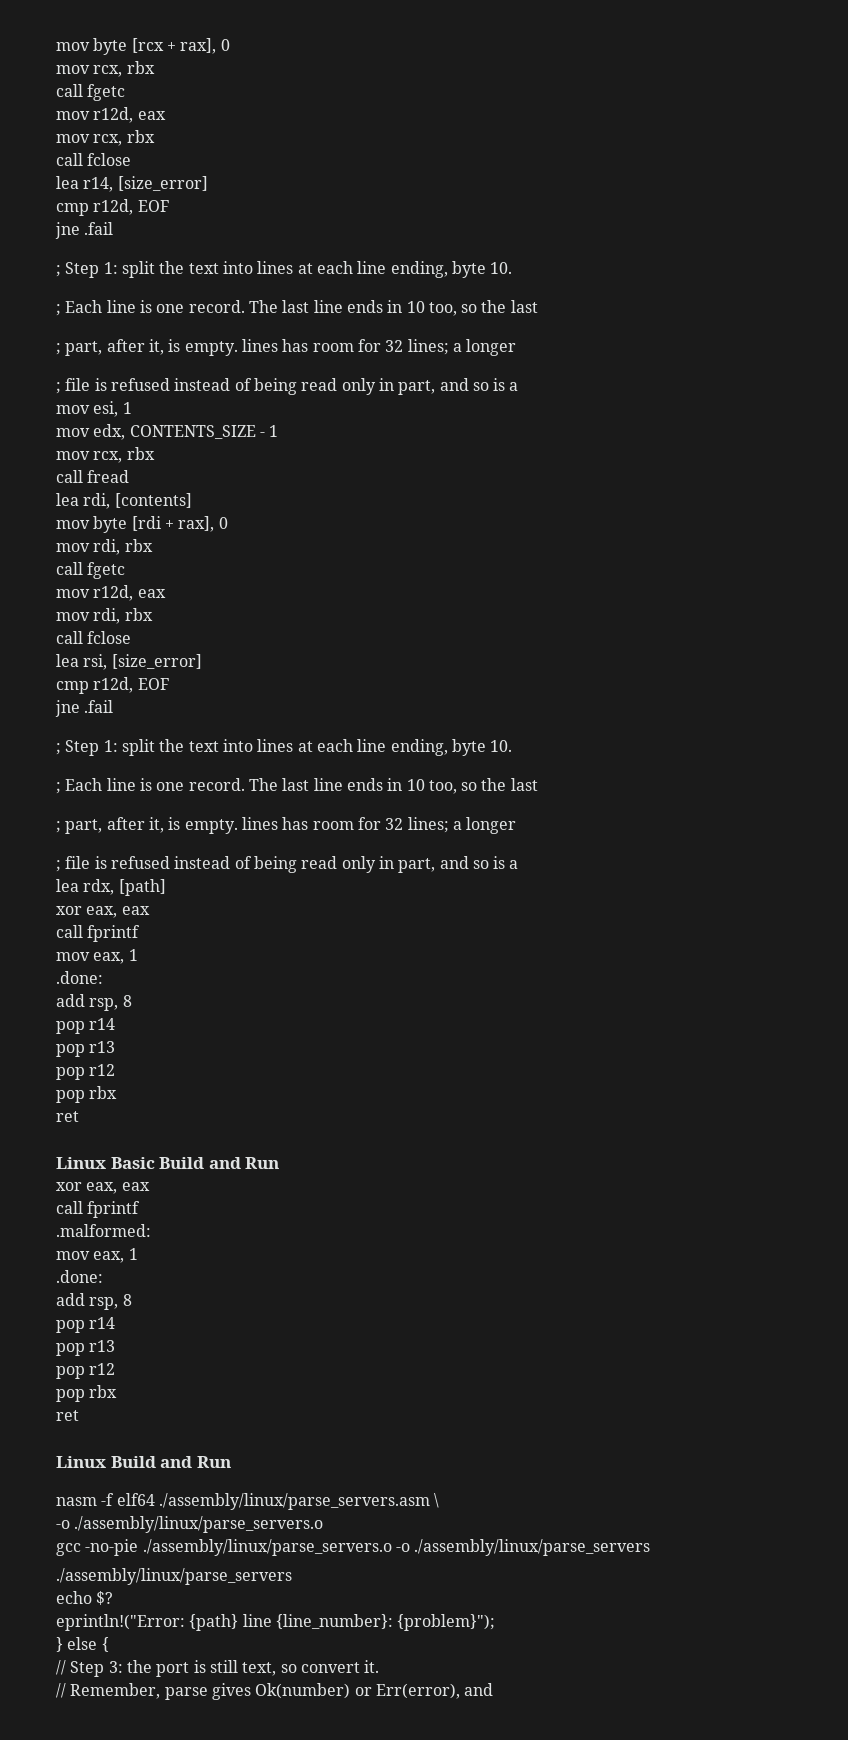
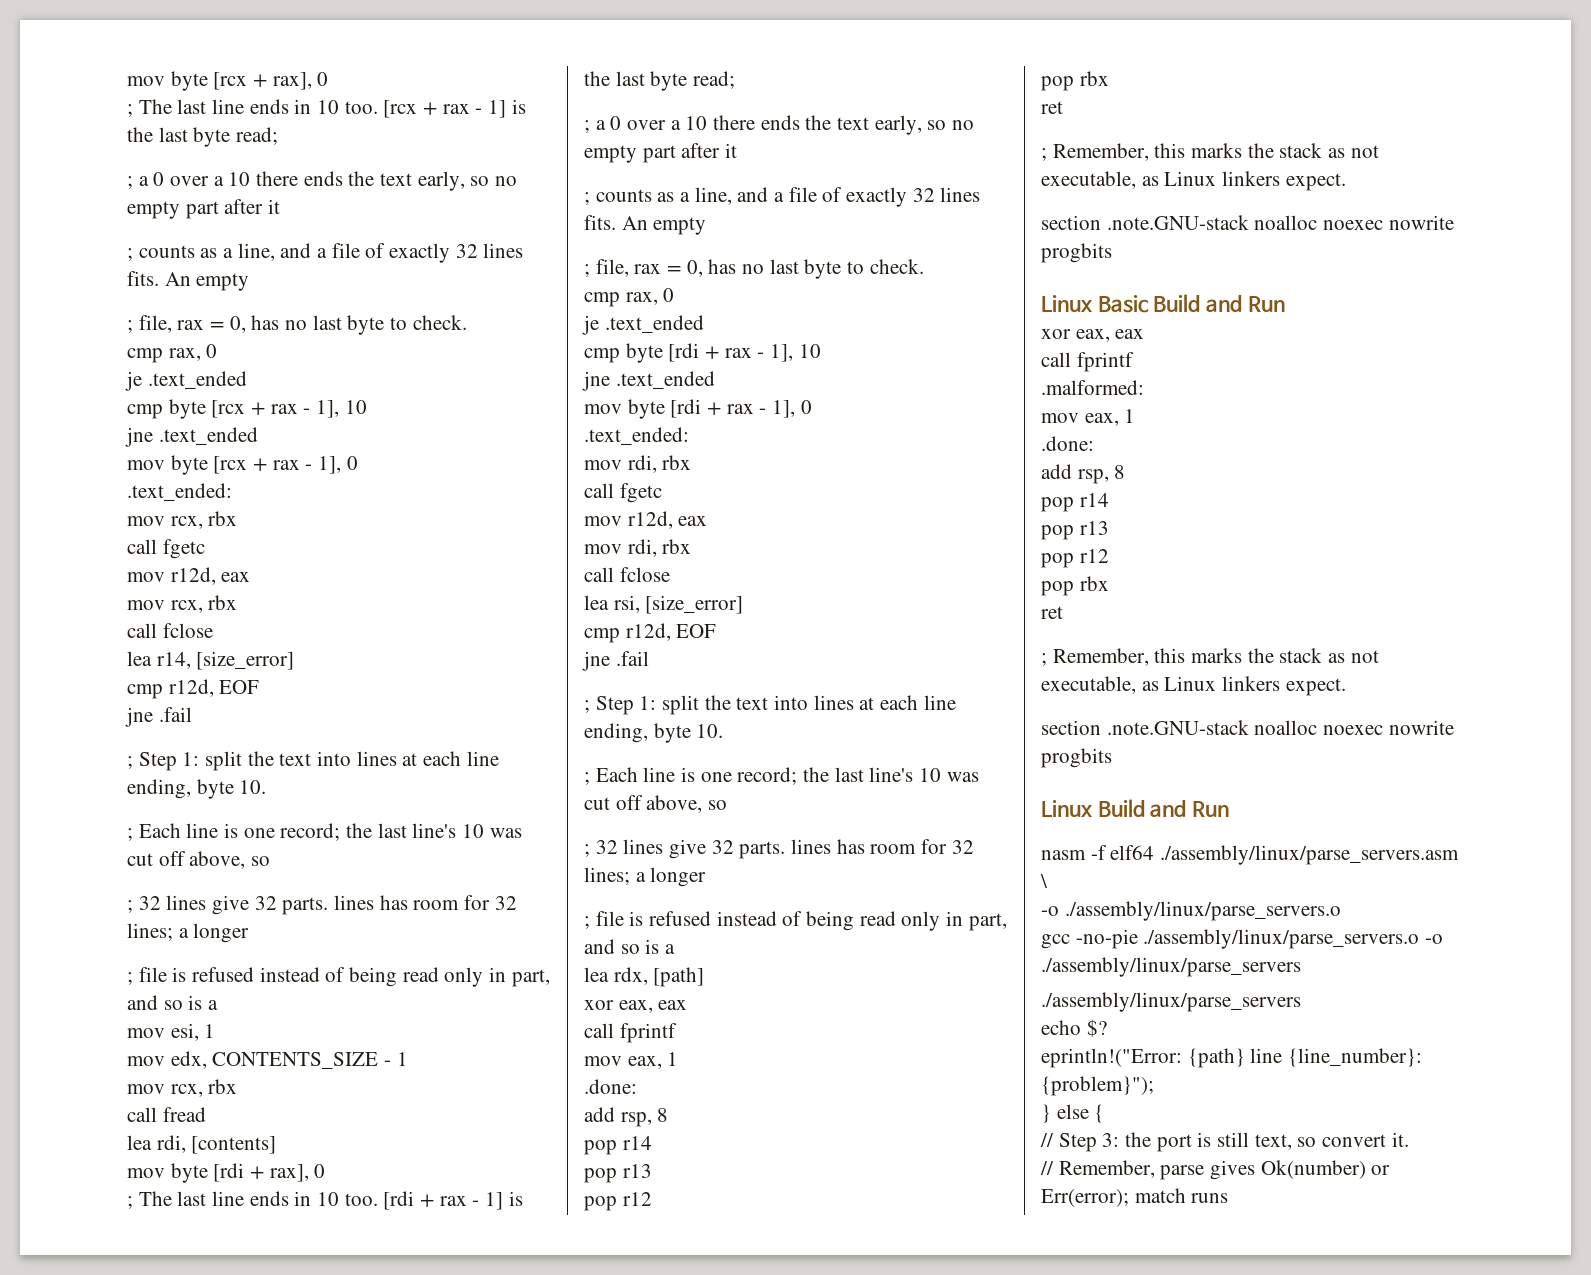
(230, 45) none -> [127,99,526,118] [127,127,279,147] [127,171,518,191] [127,199,281,219] [127,243,524,263] [127,271,250,291] [127,315,467,335] [127,344,218,363] [125,371,247,391] [127,399,367,419] [125,427,258,447] [127,455,358,475] [127,483,232,501] // ; The last line ends in 10 too. [rcx + rax - 1] is the last byte read; // ; a 0 over a 10 there ends the text early, so no empty part after it // ; counts as a line, and a file of exactly 32 lines fits. An empty // ; file, rax = 0, has no last byte to check. // cmp rax, 0 // je .text_ended // cmp byte [rcx + rax - 1], 10 // jne .text_ended // mov byte [rcx + rax - 1], 0 // .text_ended:
[188,300,538,316] [56,339,238,356] record. The last line ends in 10 too, so the last // ; part, after it, is empty. -> [280,823,522,841] [127,851,271,869] [127,895,329,915] record; the last line's 10 was cut off above, so // ; 32 lines give 32 parts.
(228, 523) none -> [127,1191,523,1210] [584,71,736,91] [584,115,975,135] [584,143,738,163] [584,187,981,207] [584,215,707,235] [584,259,924,279] [584,288,675,307] [582,315,704,335] [584,343,821,363] [582,371,715,391] [584,399,812,419] [584,427,689,445] // ; The last line ends in 10 too. [rdi + rax - 1] is the last byte read; // ; a 0 over a 10 there ends the text early, so no empty part after it // ; counts as a line, and a file of exactly 32 lines fits. An empty // ; file, rax = 0, has no last byte to check. // cmp rax, 0 // je .text_ended // cmp byte [rdi + rax - 1], 10 // jne .text_ended // mov byte [rdi + rax - 1], 0 // .text_ended:
[188,778,538,794] [56,817,238,834] record. The last line ends in 10 too, so the last // ; part, after it, is empty. -> [737,767,979,785] [584,795,728,813] [584,839,786,859] record; the last line's 10 was cut off above, so // ; 32 lines give 32 parts.
(79, 1116) none -> [1041,143,1379,161] [1041,171,1346,191] [1041,215,1454,230] [1041,243,1112,263] // ; Remember, this marks the stack as not executable, as Linux linkers expect. // section .note.GNU-stack noalloc noexec nowrite progbits
(79, 1415) none -> [1041,648,1379,666] [1041,676,1346,696] [1041,720,1454,735] [1041,748,1112,768] // ; Remember, this marks the stack as not executable, as Linux linkers expect. // section .note.GNU-stack noalloc noexec nowrite progbits
[375,1683,494,1699] Err(error), and -> [1041,1188,1229,1207] Err(error); match runs

